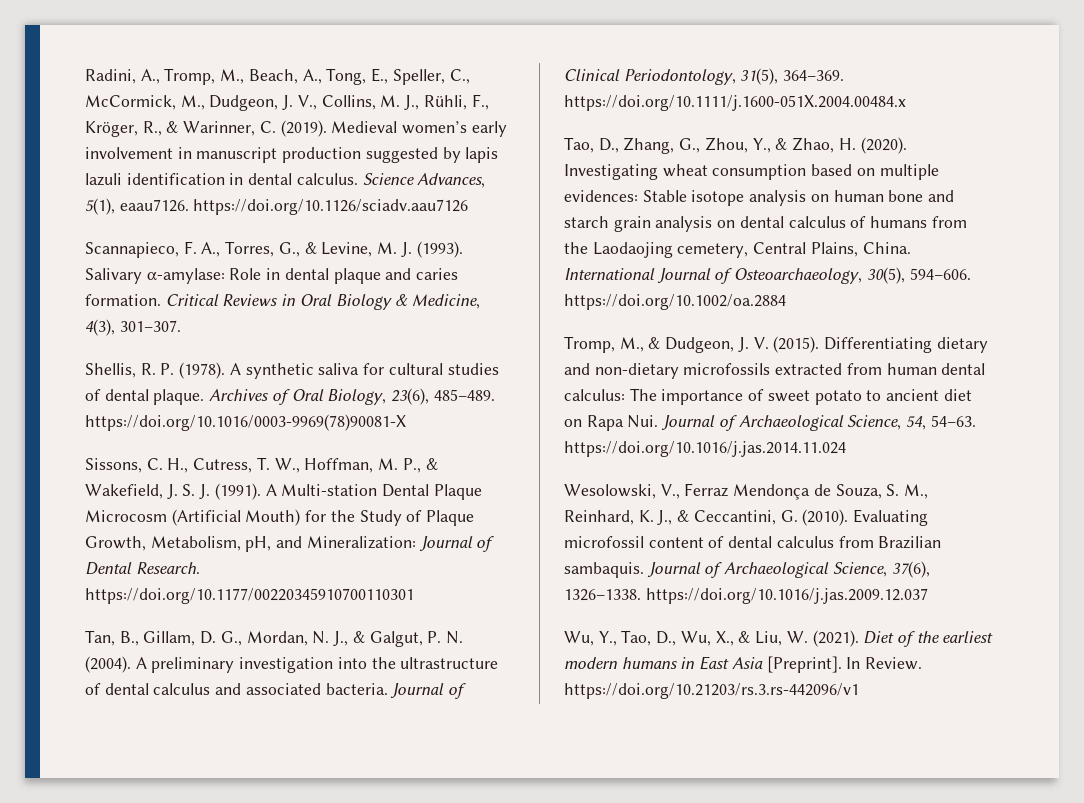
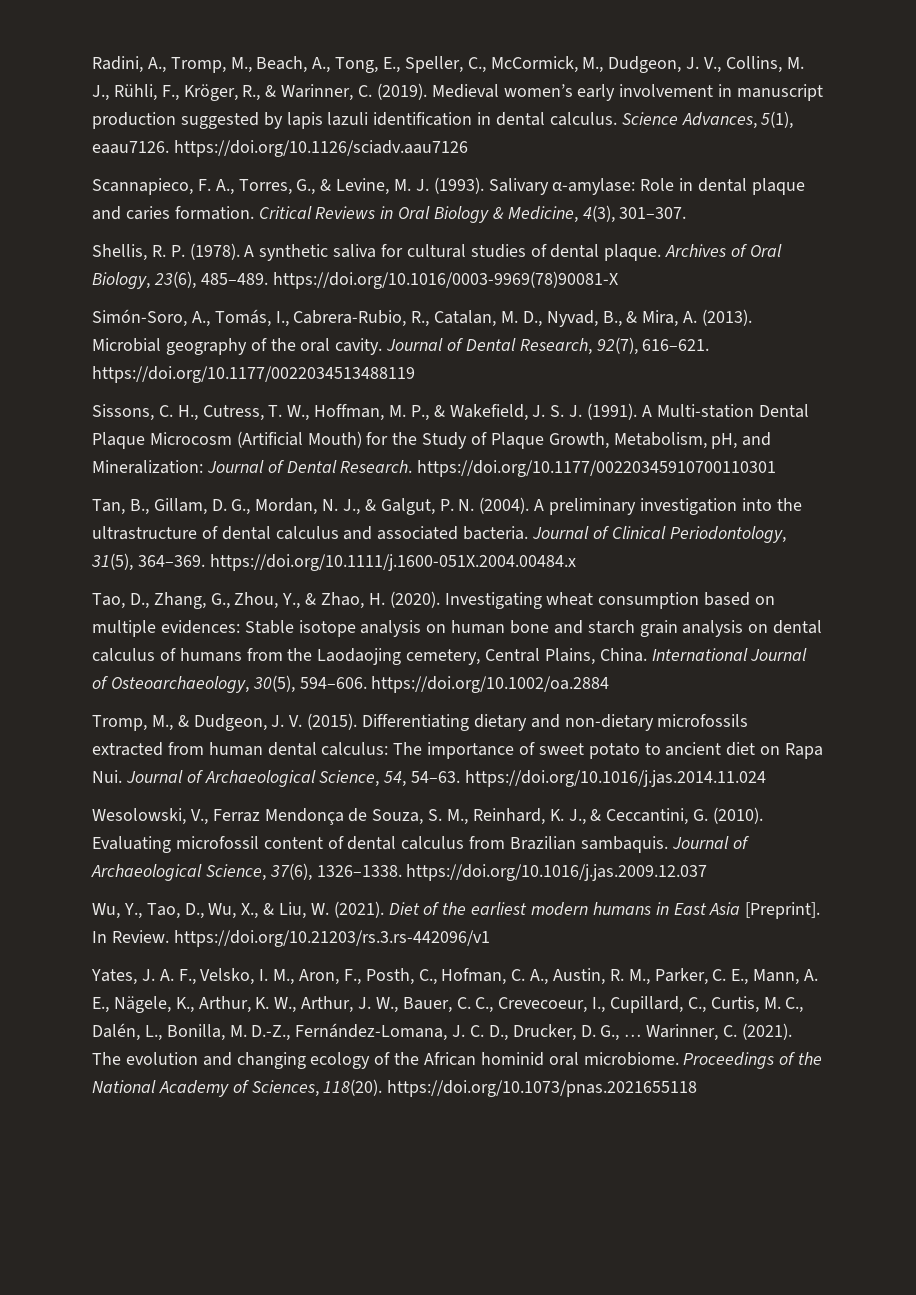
(406, 422) none -> [92,309,753,327] [92,337,710,355] [92,366,415,383] // Simón-Soro, A., Tomás, I., Cabrera-Rubio, R., Catalan, M. D., Nyvad, B., & Mira, A. (2013). Microbial geography of the oral cavity. Journal of Dental Research, 92(7), 616–621. https://doi.org/10.1177/0022034513488119
(859, 691) none -> [91,968,819,985] [92,996,804,1013] [92,1023,792,1041] [92,1052,823,1069] [92,1079,698,1097] // Yates, J. A. F., Velsko, I. M., Aron, F., Posth, C., Hofman, C. A., Austin, R. M., Parker, C. E., Mann, A. E., Nägele, K., Arthur, K. W., Arthur, J. W., Bauer, C. C., Crevecoeur, I., Cupillard, C., Curtis, M. C., Dalén, L., Bonilla, M. D.-Z., Fernández-Lomana, J. C. D., Drucker, D. G., … Warinner, C. (2021). The evolution and changing ecology of the African hominid oral microbiome. Proceedings of the National Academy of Sciences, 118(20). https://doi.org/10.1073/pnas.2021655118

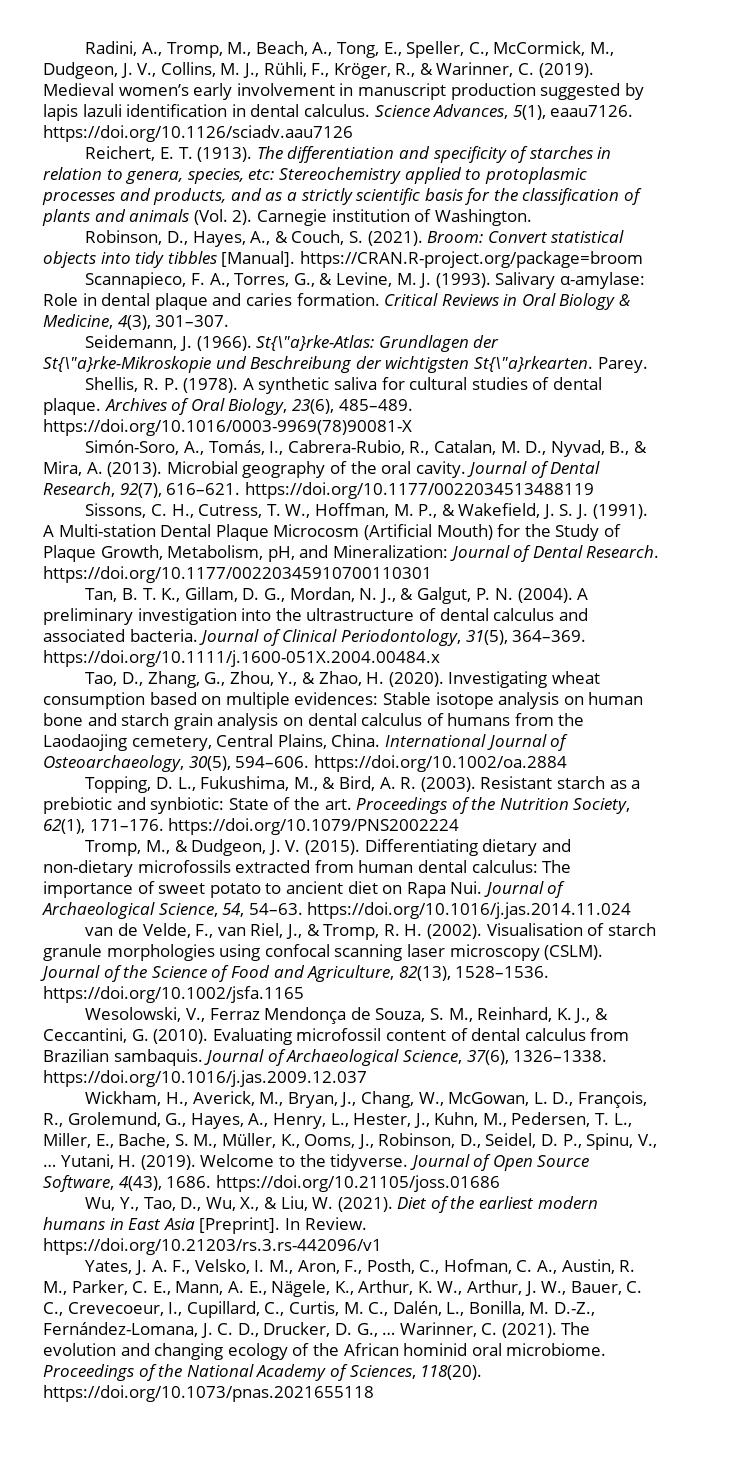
(468, 148) none -> [85,146,612,163] [43,167,587,184] [42,188,643,205] [42,209,532,226] [85,230,625,247] [43,251,643,268] // Reichert, E. T. (1913). The differentiation and specificity of starches in relation to genera, species, etc: Stereochemistry applied to protoplasmic processes and products, and as a strictly scientific basis for the classification of plants and animals (Vol. 2). Carnegie institution of Washington. // Robinson, D., Hayes, A., & Couch, S. (2021). Broom: Convert statistical objects into tidy tibbles [Manual]. https://CRAN.R-project.org/package=broom
(687, 213) none -> [85,335,500,352] [43,356,648,373] // Seidemann, J. (1966). St{\"a}rke-Atlas: Grundlagen der St{\"a}rke-Mikroskopie und Beschreibung der wichtigsten St{\"a}rkearten. Parey.
[129,499,149,515] B., -> [122,588,181,602] B. T. K.,
(610, 684) none -> [85,776,641,793] [43,797,631,814] [43,818,460,835] // Topping, D. L., Fukushima, M., & Bird, A. R. (2003). Resistant starch as a prebiotic and synbiotic: State of the art. Proceedings of the Nutrition Society, 62(1), 171–176. https://doi.org/10.1079/PNS2002224
(767, 778) none -> [85,923,656,940] [43,944,604,961] [40,965,550,982] [43,986,304,1003] // van de Velde, F., van Riel, J., & Tromp, R. H. (2002). Visualisation of starch granule morphologies using confocal scanning laser microscopy (CSLM). Journal of the Science of Food and Agriculture, 82(13), 1528–1536. https://doi.org/10.1002/jsfa.1165
(708, 872) none -> [85,1091,647,1108] [43,1112,632,1129] [43,1133,657,1150] [43,1154,590,1171] [43,1175,500,1192] // Wickham, H., Averick, M., Bryan, J., Chang, W., McGowan, L. D., François, R., Grolemund, G., Hayes, A., Henry, L., Hester, J., Kuhn, M., Pedersen, T. L., Miller, E., Bache, S. M., Müller, K., Ooms, J., Robinson, D., Seidel, D. P., Spinu, V., … Yutani, H. (2019). Welcome to the tidyverse. Journal of Open Source Software, 4(43), 1686. https://doi.org/10.21105/joss.01686

